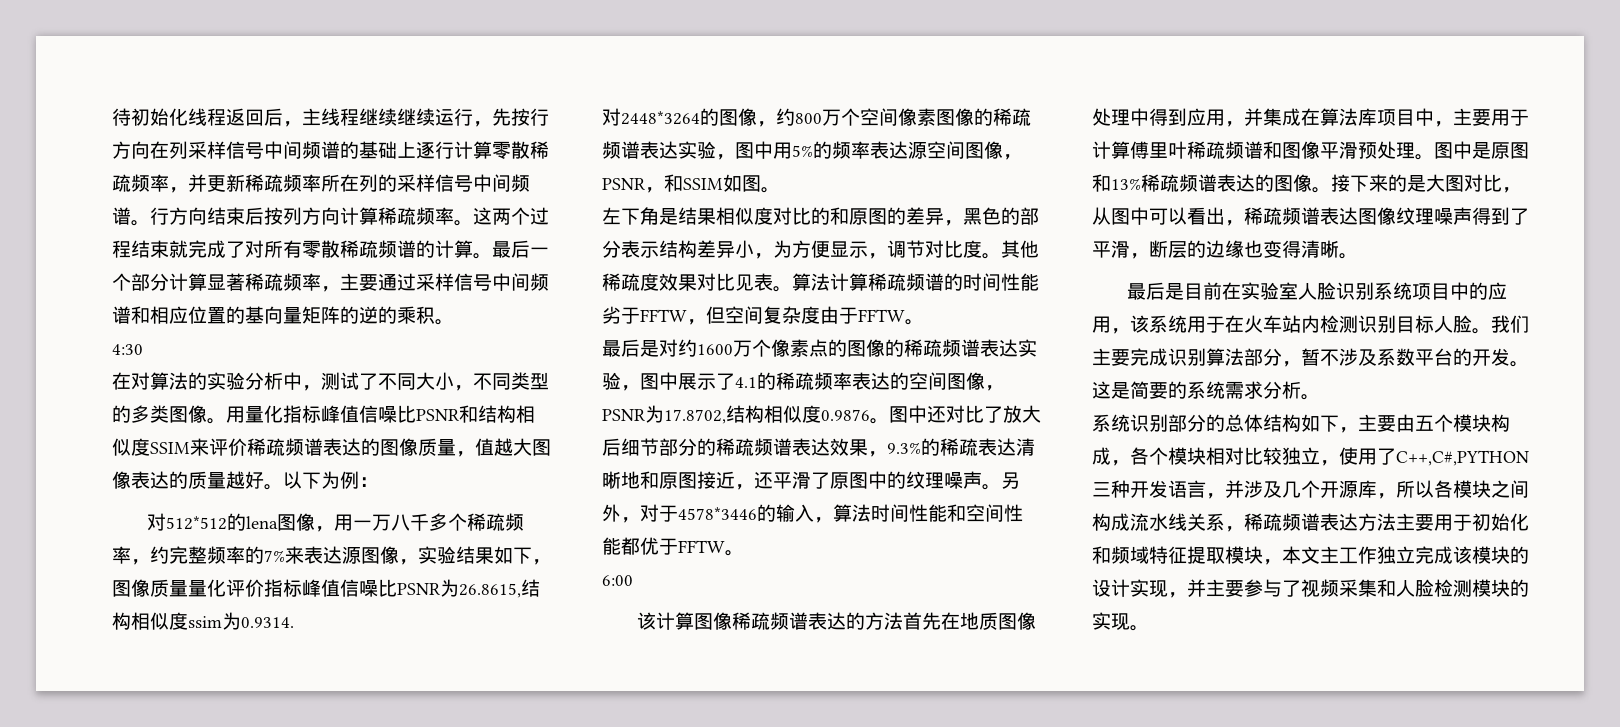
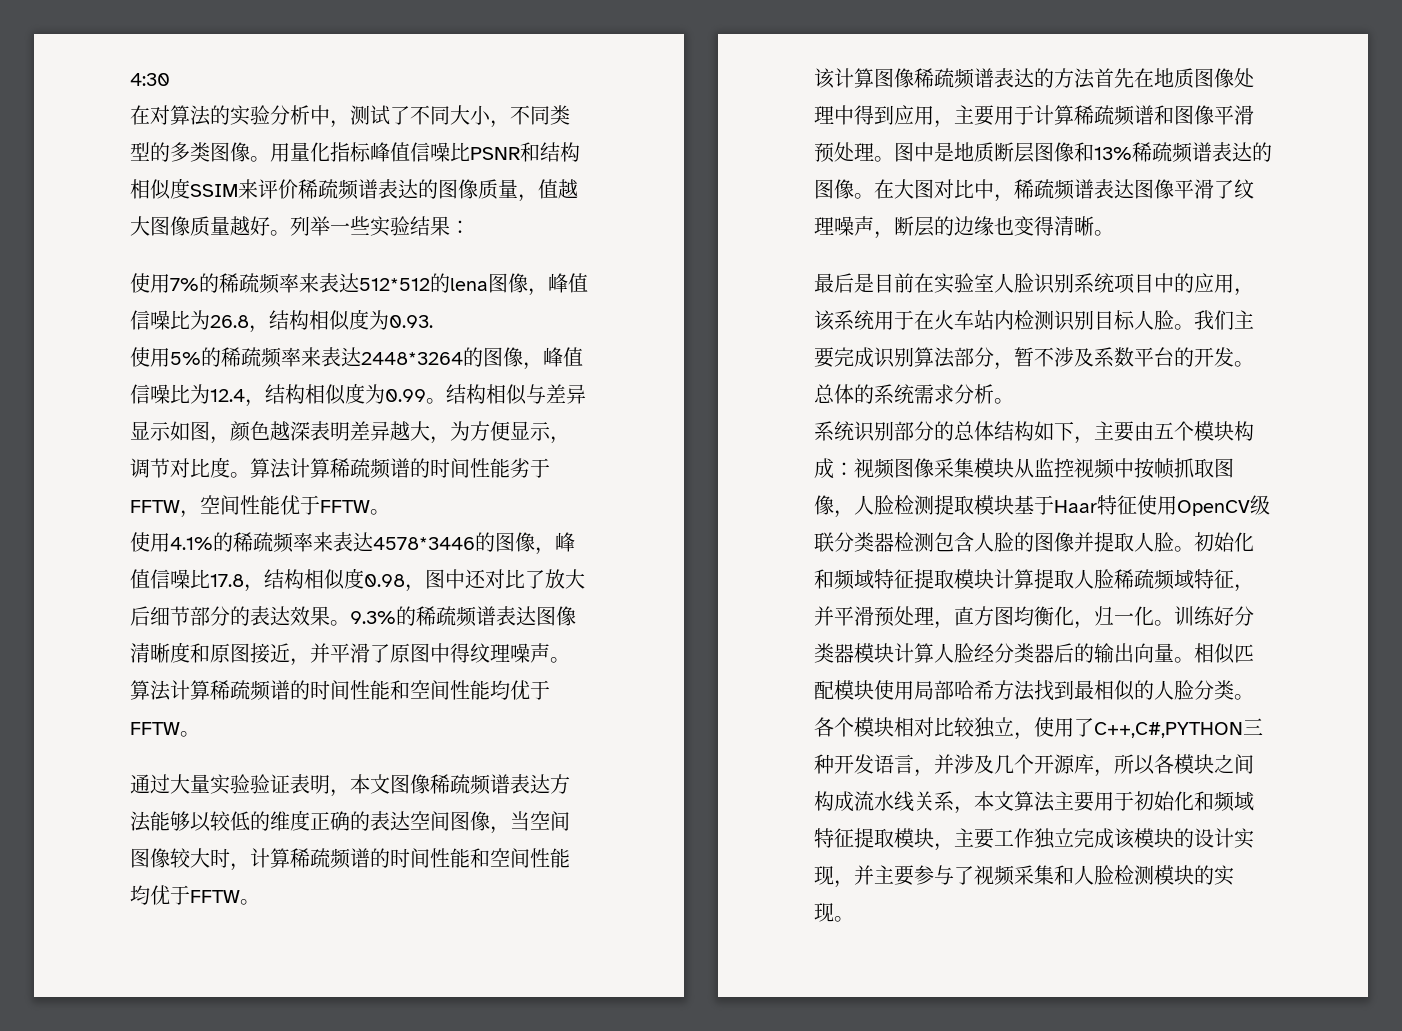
[112,108,549,127] [112,141,549,159] [112,174,530,193] [112,207,549,226] [112,240,549,259] [112,273,549,292] [112,306,454,325] 待初始化线程返回后，主线程继续继续运行，先按行方向在列采样信号中间频谱的基础上逐行计算零散稀疏频率，并更新稀疏频率所在列的采样信号中间频谱。行方向结束后按列方向计算稀疏频率。这两个过程结束就完成了对所有零散稀疏频谱的计算。最后一个部分计算显著稀疏频率，主要通过采样信号中间频谱和相应位置的基向量矩阵的逆的乘积。 // -> (130, 79) none
[131,471,188,489] 表达的 -> (190, 226) none
[283,471,378,489] [146,513,524,532] [112,546,551,565] [112,579,540,598] [112,612,294,630] [602,108,1031,127] [602,141,1022,160] [602,174,780,193] [602,207,1039,226] [602,240,754,258] 以下为例： // 对512*512的lena图像，用一万八千多个稀疏频率，约完整频率的7%来表达源图像，实验结果如下，图像质量量化评价指标峰值信噪比PSNR为26.8615,结构相似度ssim为0.9314. // 对2448*3264的图像，约800万个空间像素图像的稀疏频谱表达实验，图中用5%的频率表达源空间图像，PSNR，和SSIM如图。 // 左下角是结果相似度对比的和原图的差异，黑色的部分表示结构差异小 -> [290,216,470,237] [130,273,588,296] [130,309,433,333] [130,347,583,370] [130,383,586,407] [130,421,430,444] 列举一些实验结果： // 使用7%的稀疏频率来表达512*512的lena图像，峰值信噪比为26.8，结构相似度为0.93. // 使用5%的稀疏频率来表达2448*3264的图像，峰值信噪比为12.4，结构相似度为0.99。结构相似与差异显示如图，颜色越深表明差异越大
[1001,240,1039,258] [602,273,792,292] 其他稀疏度效果对比见表。 -> (250, 475) none
[706,306,924,325] [602,339,1037,357] [602,372,1004,391] [602,405,889,424] 但空间复杂度由于FFTW。 // 最后是对约1600万个像素点的图像的稀疏频谱表达实验，图中展示了4.1的稀疏频率表达的空间图像，PSNR为17.8702,结构相似度0.9876。 -> [200,495,390,515] [130,532,575,555] [130,568,425,592] 空间性能优于FFTW。 // 使用4.1%的稀疏频率来表达4578*3446的图像，峰值信噪比17.8，结构相似度0.98，
[716,438,1035,457] [602,471,640,489] 稀疏频谱表达效果，9.3%的稀疏表达清晰地 -> [250,606,576,627] [130,642,190,663] 表达效果。9.3%的稀疏频谱表达图像清晰度
[754,472,773,489] 还 -> [310,643,330,663] 并
[887,471,906,489] 的 -> [450,643,470,663] 得
[1001,472,1020,489] [602,504,1023,523] [602,537,744,556] [602,575,633,586] 另外，对于4578*3446的输入，算法时间性能和空间性能都优于FFTW。 // 6:00 -> [130,680,550,701] [130,722,200,737] [130,774,570,797] [130,810,570,834] [130,848,570,871] [130,885,260,905] 算法计算稀疏频谱的时间性能和空间性能均优于FFTW。 // 通过大量实验验证表明，本文图像稀疏频谱表达方法能够以较低的维度正确的表达空间图像，当空间图像较大时，计算稀疏频谱的时间性能和空间性能均优于FFTW。
[1244,108,1453,127] 并集成在算法库项目中， -> (954, 124) none
[1130,141,1187,159] 傅里叶 -> (1074, 115) none
[1491,142,1529,159] 原图 -> [954,142,1074,163] 地质断层图像
[1331,174,1521,193] [1092,207,1225,225] 接下来的是大图对比，从图中可以看出 -> [874,179,994,199] 在大图对比中
[1396,207,1529,225] [1092,240,1130,258] 纹理噪声得到了平滑 -> [1174,179,1254,199] [814,216,874,236] 平滑了纹理噪声
[1092,381,1168,399] 这是简要 -> [814,384,854,404] 总体
[1111,460,1130,466] ， -> [834,458,1234,479] [814,495,1270,518] [814,532,1254,552] [814,569,1254,592] [814,606,1254,629] [814,643,1254,664] [814,680,1254,701] ：视频图像采集模块从监控视频中按帧抓取图像，人脸检测提取模块基于Haar特征使用OpenCV级联分类器检测包含人脸的图像并提取人脸。初始化和频域特征提取模块计算提取人脸稀疏频域特征，并平滑预处理，直方图均衡化，归一化。训练好分类器模块计算人脸经分类器后的输出向量。相似匹配模块使用局部哈希方法找到最相似的人脸分类。
[1244,513,1377,531] 稀疏频谱表达方 -> [974,791,1034,811] 本文算
[1282,546,1339,564] 本文主 -> [954,828,994,849] 主要

